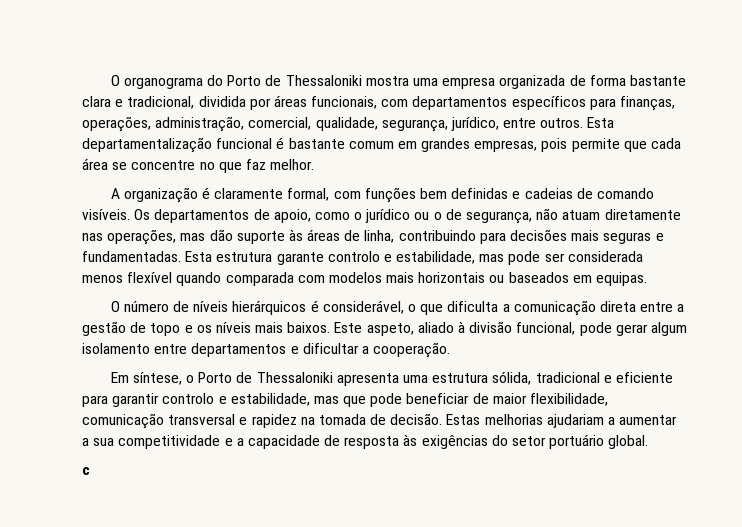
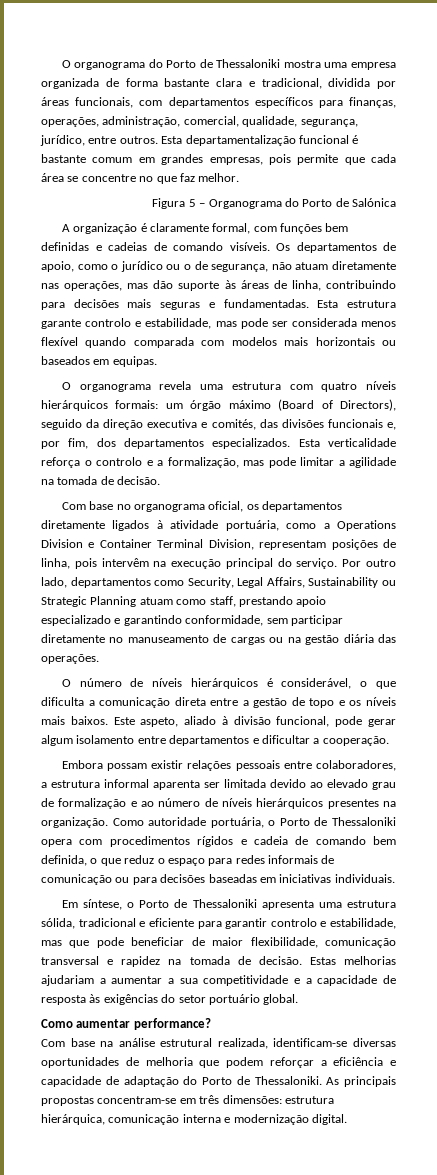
(315, 164) none -> [152,198,396,209] // Figura 5 – Organograma do Porto de Salónica
(648, 279) none -> [61,381,396,392] [41,399,396,411] [41,419,396,430] [41,438,396,449] [41,457,396,468] [41,476,161,485] [61,501,343,512] [41,520,396,531] [41,539,396,550] [41,558,396,569] [41,577,396,588] [41,596,327,607] [41,615,343,626] [41,634,397,645] [41,654,99,664] // O organograma revela uma estrutura com quatro níveis hierárquicos formais: um órgão máximo (Board of Directors), seguido da direção executiva e comités, das divisões funcionais e, por fim, dos departamentos especializados. Esta verticalidade reforça o controlo e a formalização, mas pode limitar a agilidade na tomada de decisão. // Com base no organograma oficial, os departamentos diretamente ligados à atividade portuária, como a Operations Division e Container Terminal Division, representam posições de linha, pois intervêm na execução principal do serviço. Por outro lado, departamentos como Security, Legal Affairs, Sustainability ou Strategic Planning atuam como staff, prestando apoio especializado e garantindo conformidade, sem participar diretamente no manuseamento de cargas ou na gestão diária das operações.
(451, 350) none -> [61,760,396,771] [41,779,396,790] [41,798,396,809] [41,817,396,828] [41,836,396,847] [41,855,335,866] [41,874,395,885] // Embora possam existir relações pessoais entre colaboradores, a estrutura informal aparenta ser limitada devido ao elevado grau de formalização e ao número de níveis hierárquicos presentes na organização. Como autoridade portuária, o Porto de Thessaloniki opera com procedimentos rígidos e cadeia de comando bem definida, o que reduz o espaço para redes informais de comunicação ou para decisões baseadas em iniciativas individuais.
[82,467,90,475] c -> [41,1018,211,1030] [41,1038,396,1049] [41,1057,396,1068] [41,1076,396,1087] [41,1095,334,1106] [41,1114,347,1125] Como aumentar performance? // Com base na análise estrutural realizada, identificam-se diversas oportunidades de melhoria que podem reforçar a eficiência e capacidade de adaptação do Porto de Thessaloniki. As principais propostas concentram-se em três dimensões: estrutura hierárquica, comunicação interna e modernização digital.

